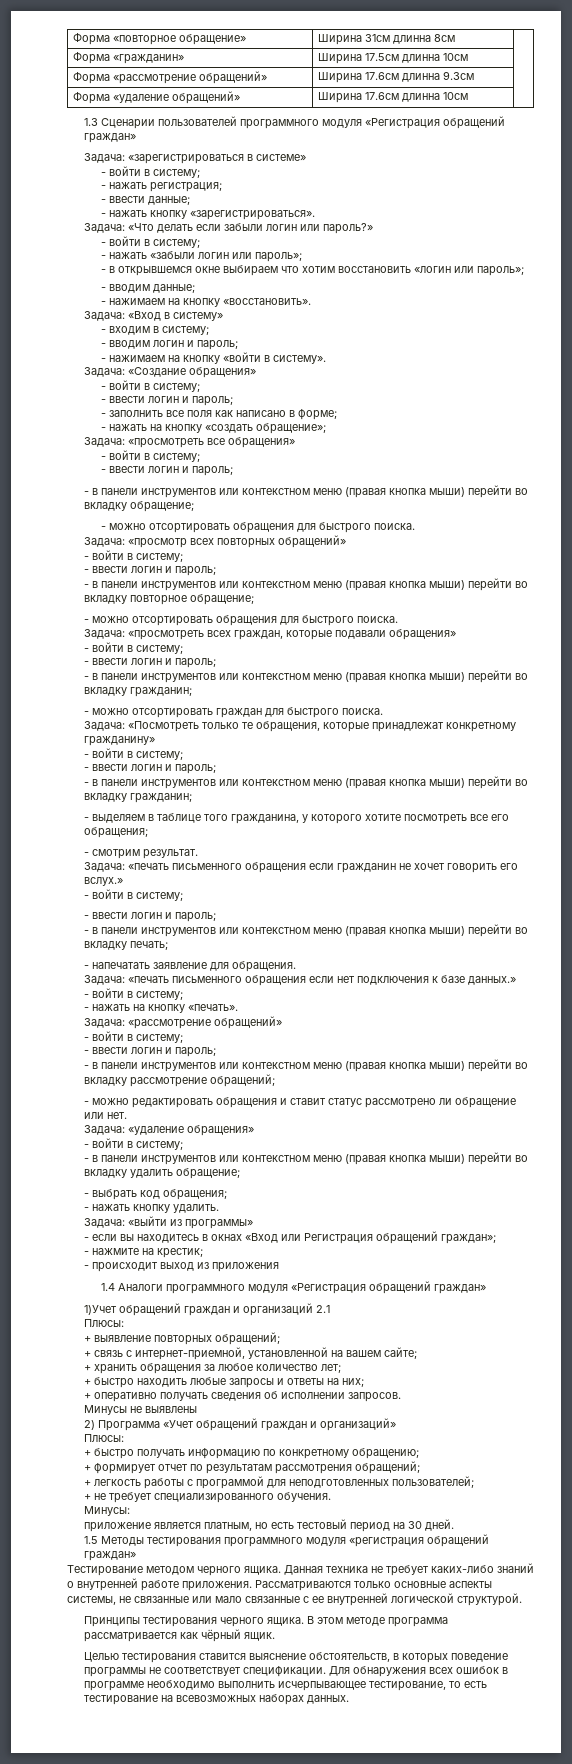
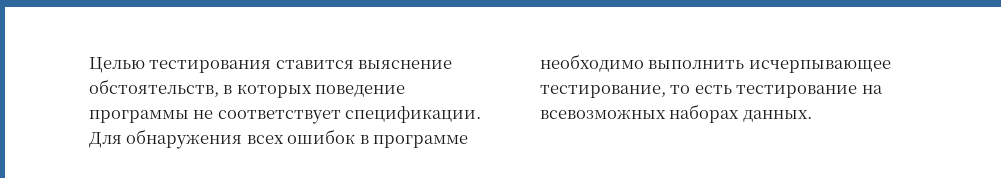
[72,33,246,45] [317,34,455,45] [72,52,184,64] [317,53,468,64] [72,71,267,84] [317,71,474,83] [72,91,240,104] [317,92,468,103] [83,116,505,129] [83,133,136,143] [83,153,306,164] [100,166,200,178] [100,182,222,192] [100,196,190,205] [100,210,315,220] [83,223,373,234] [100,236,200,248] [100,251,302,262] [100,265,524,276] [100,284,195,293] [100,298,311,307] [83,311,223,321] [100,326,209,335] [100,340,238,350] [100,352,326,364] [83,367,256,378] [100,380,200,392] [100,396,233,406] [100,409,337,420] [100,423,326,434] [83,437,295,448] [100,450,200,462] [100,466,233,476] [83,485,528,498] [83,501,194,512] [100,522,415,533] [83,535,346,548] [83,550,183,562] [83,566,216,576] [83,578,528,591] [83,594,254,605] [83,615,398,626] [83,629,456,640] [83,642,183,654] [83,658,216,668] [83,670,528,683] [83,687,192,697] [83,707,383,718] [83,721,516,732] [83,736,155,746] [83,748,183,760] [83,764,216,774] [83,776,528,789] [83,793,192,803] [83,813,509,824] [83,827,148,838] [83,849,198,859] [83,862,518,873] [83,877,123,886] [83,889,183,901] [83,912,216,922] [83,924,528,937] [83,941,168,950] [83,961,296,972] [83,975,516,986] [83,988,183,1000] [83,1004,238,1013] [83,1016,282,1029] [83,1031,183,1043] [83,1047,216,1057] [83,1059,528,1072] [83,1074,275,1087] [83,1097,516,1108] [83,1112,127,1119] [83,1125,254,1136] [83,1138,183,1150] [83,1152,528,1165] [83,1168,240,1179] [83,1189,227,1200] [83,1204,219,1213] [83,1216,253,1229] [83,1231,496,1244] [83,1248,203,1258] [83,1262,279,1272] [100,1281,486,1294] [83,1303,330,1316] [83,1319,124,1327] [83,1332,280,1345] [83,1347,417,1360] [83,1363,341,1374] [83,1377,364,1388] [83,1391,401,1402] [83,1405,197,1415] [83,1418,396,1431] [83,1434,124,1442] [83,1448,419,1459] [83,1461,420,1474] [83,1476,474,1489] [83,1492,331,1503] [83,1506,130,1516] [83,1519,454,1532] [83,1534,489,1547] [83,1551,136,1561] [67,1563,534,1576] [67,1578,492,1591] [67,1593,522,1606] [83,1616,448,1627] [83,1629,275,1642] Форма «повторное обращение» | Ширина 31см длинна 8см | // Форма «гражданин» | Ширина 17.5см длинна 10см | // Форма «рассмотрение обращений» | Ширина 17.6см длинна 9.3см | // Форма «удаление обращений» | Ширина 17.6см длинна 10см | // 1.3 Сценарии пользователей программного модуля «Регистрация обращений граждан» // Задача: «зарегистрироваться в системе» // - войти в систему; // - нажать регистрация; // - ввести данные; // - нажать кнопку «зарегистрироваться». // Задача: «Что делать если забыли логин или пароль?» // - войти в систему; // - нажать «забыли логин или пароль»; // - в открывшемся окне выбираем что хотим восстановить «логин или пароль»; // - вводим данные; // - нажимаем на кнопку «восстановить». // Задача: «Вход в систему» // - входим в систему; // - вводим логин и пароль; // - нажимаем на кнопку «войти в систему». // Задача: «Создание обращения» // - войти в систему; // - ввести логин и пароль; // - заполнить все поля как написано в форме; // - нажать на кнопку «создать обращение»; // Задача: «просмотреть все обращения» // - войти в систему; // - ввести логин и пароль; // - в панели инструментов или контекстном меню (правая кнопка мыши) перейти во вкладку обращение; // - можно отсортировать обращения для быстрого поиска. // Задача: «просмотр всех повторных обращений» // - войти в систему; // - ввести логин и пароль; // - в панели инструментов или контекстном меню (правая кнопка мыши) перейти во вкладку повторное обращение; // - можно отсортировать обращения для быстрого поиска. // Задача: «просмотреть всех граждан, которые подавали обращения» // - войти в систему; // - ввести логин и пароль; // - в панели инструментов или контекстном меню (правая кнопка мыши) перейти во вкладку гражданин; // - можно отсортировать граждан для быстрого поиска. // Задача: «Посмотреть только те обращения, которые принадлежат конкретному гражданину» // - войти в систему; // - ввести логин и пароль; // - в панели инструментов или контекстном меню (правая кнопка мыши) перейти во вкладку гражданин; // - выделяем в таблице того гражданина, у которого хотите посмотреть все его обращения; // - смотрим результат. // Задача: «печать письменного обращения если гражданин не хочет говорить его вслух.» // - войти в систему; // - ввести логин и пароль; // - в панели инструментов или контекстном меню (правая кнопка мыши) перейти во вкладку печать; // - напечатать заявление для обращения. // Задача: «печать письменного обращения если нет подключения к базе данных.» // - войти в систему; // - нажать на кнопку «печать». // Задача: «рассмотрение обращений» // - войти в систему; // - ввести логин и пароль; // - в панели инструментов или контекстном меню (правая кнопка мыши) перейти во вкладку рассмотрение обращений; // - можно редактировать обращения и ставит статус рассмотрено ли обращение или нет. // Задача: «удаление обращения» // - войти в систему; // - в панели инструментов или контекстном меню (правая кнопка мыши) перейти во вкладку удалить обращение; // - выбрать код обращения; // - нажать кнопку удалить. // Задача: «выйти из программы» // - если вы находитесь в окнах «Вход или Регистрация обращений граждан»; // - нажмите на крестик; // - происходит выход из приложения // 1.4 Аналоги программного модуля «Регистрация обращений граждан» // 1)Учет обращений граждан и организаций 2.1 // Плюсы: // + выявление повторных обращений; // + связь с интернет-приемной, установленной на вашем сайте; // + хранить обращения за любое количество лет; // + быстро находить любые запросы и ответы на них; // + оперативно получать сведения об исполнении запросов. // Минусы не выявлены // 2) Программа «Учет обращений граждан и организаций» // Плюсы: // + быстро получать информацию по конкретному обращению; // + формирует отчет по результатам рассмотрения обращений; // + легкость работы с программой для неподготовленных пользователей; // + не требует специализированного обучения. // Минусы: // приложение является платным, но есть тестовый период на 30 дней. // 1.5 Методы тестирования программного модуля «регистрация обращений граждан» // Тестирование методом черного ящика. Данная техника не требует каких-либо знаний о внутренней работе приложения. Рассматриваются только основные аспекты системы, не связанные или мало связанные с ее внутренней логической структурой. // Принципы тестирования черного ящика. В этом методе программа рассматривается как чёрный ящик. // -> (88, 65) none

